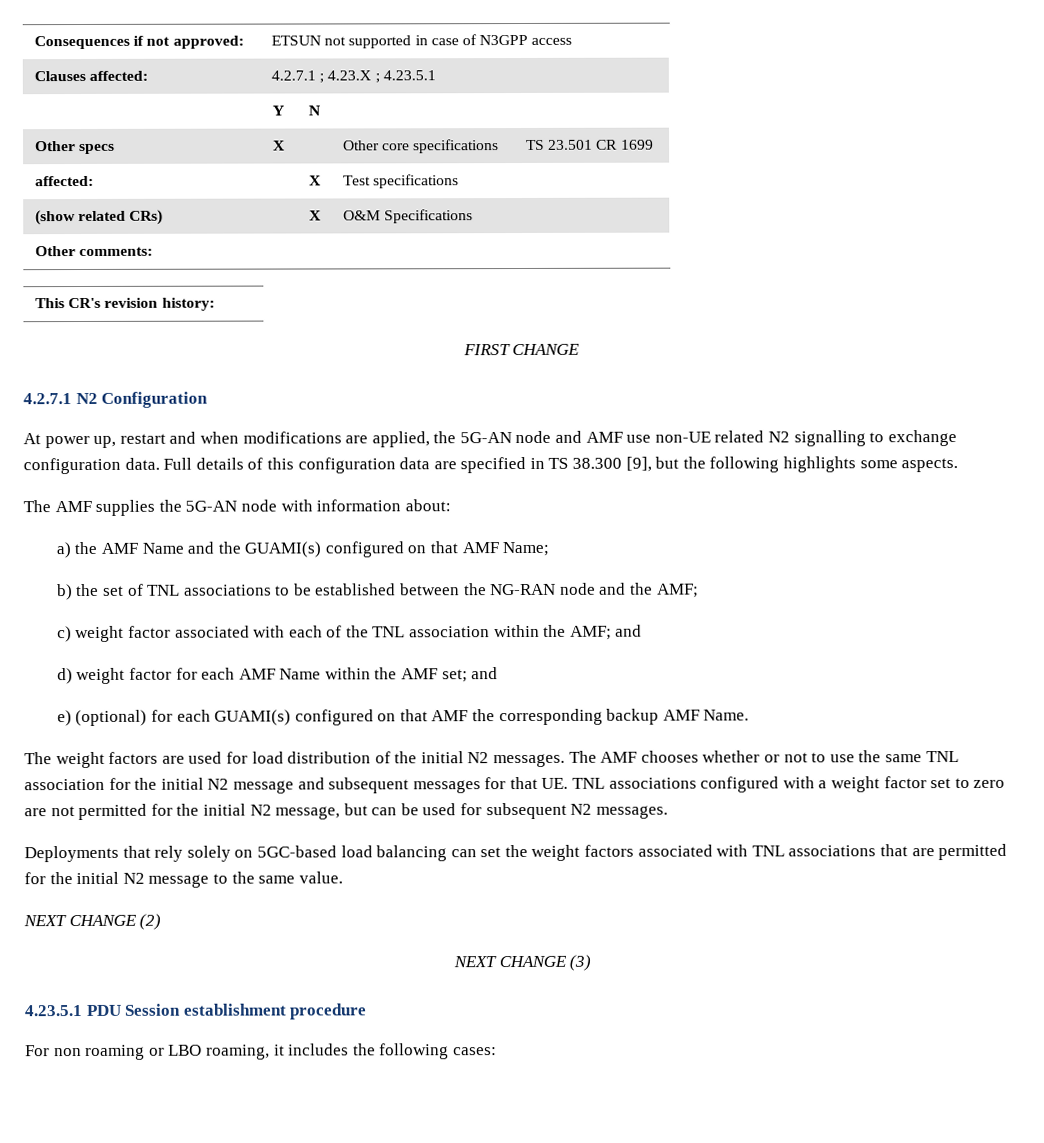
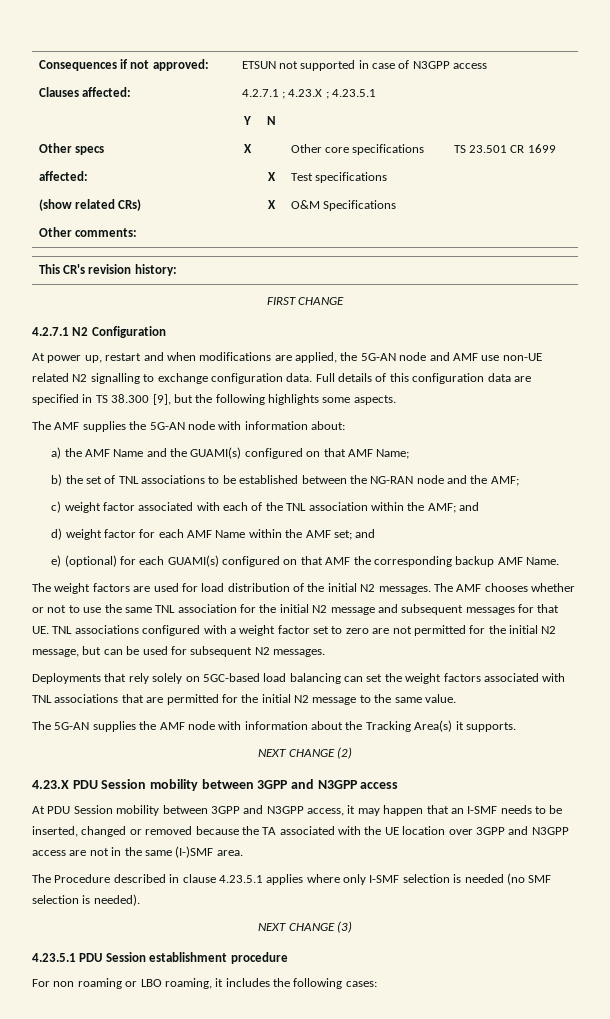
[23,913,162,930] NEXT CHANGE (2) -> [32,720,516,732] [258,747,352,759] [32,779,399,791] [32,805,563,816] [32,826,569,837] [32,846,243,858] [32,873,552,885] [32,894,140,906] The 5G-AN supplies the AMF node with information about the Tracking Area(s) it supports. // NEXT CHANGE (2) // 4.23.X PDU Session mobility between 3GPP and N3GPP access // At PDU Session mobility between 3GPP and N3GPP access, it may happen that an I-SMF needs to be inserted, changed or removed because the TA associated with the UE location over 3GPP and N3GPP access are not in the same (I-)SMF area. // The Procedure described in clause 4.23.5.1 applies where only I-SMF selection is needed (no SMF selection is needed).

